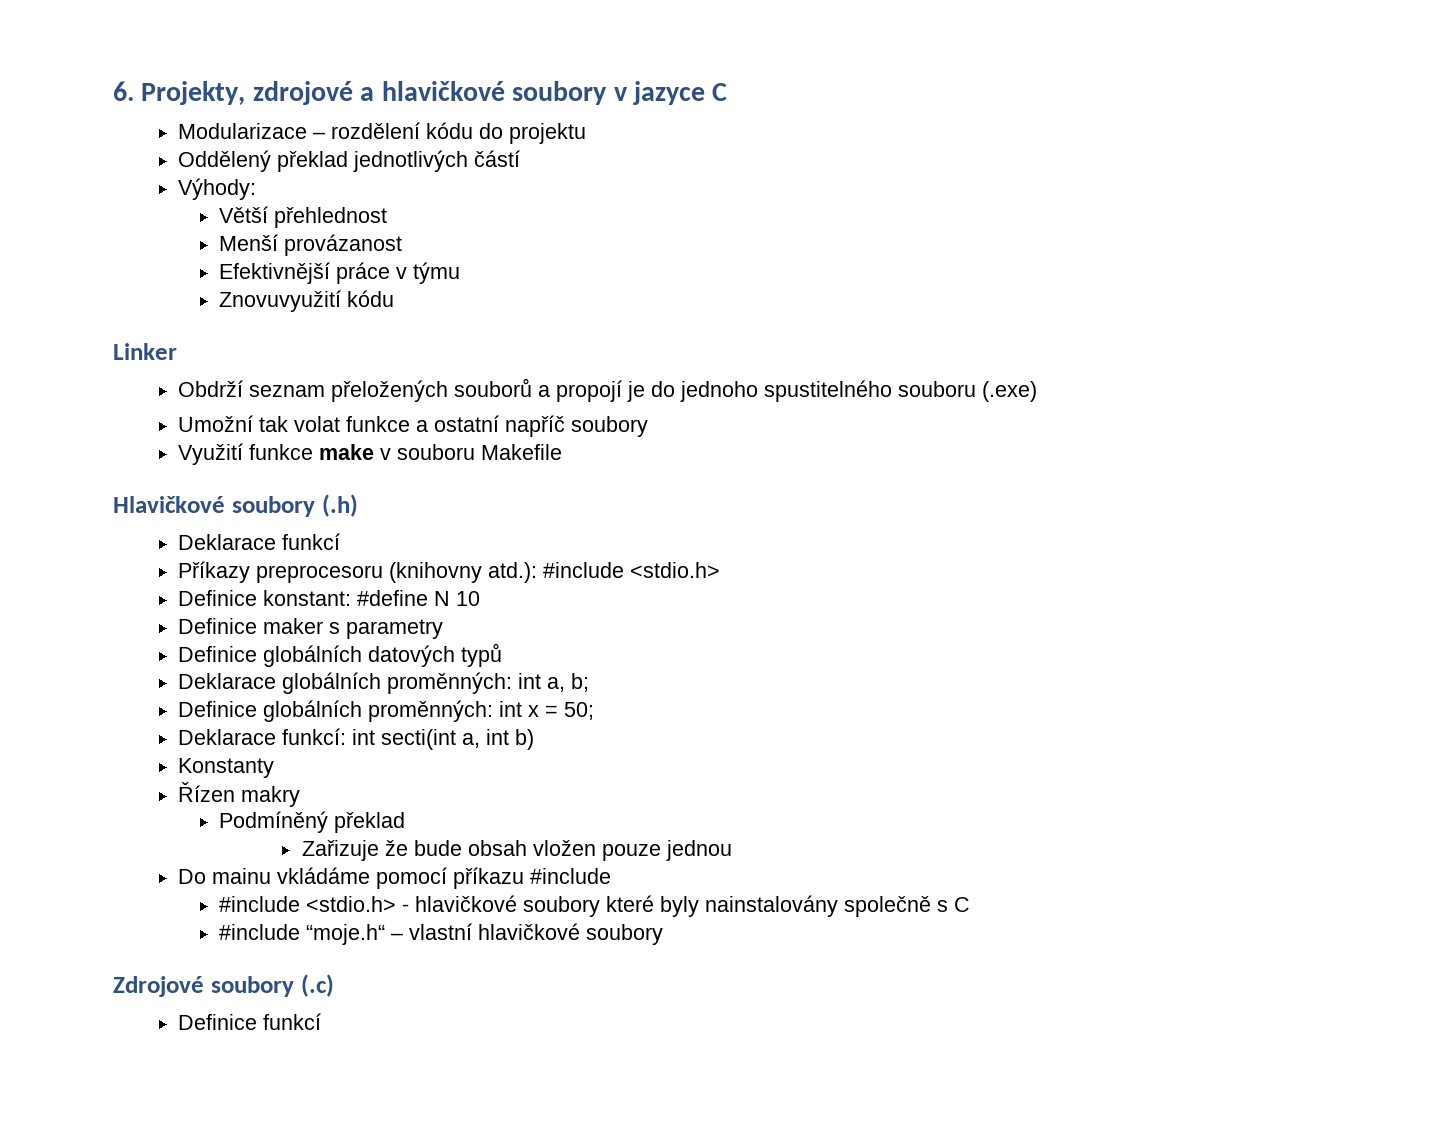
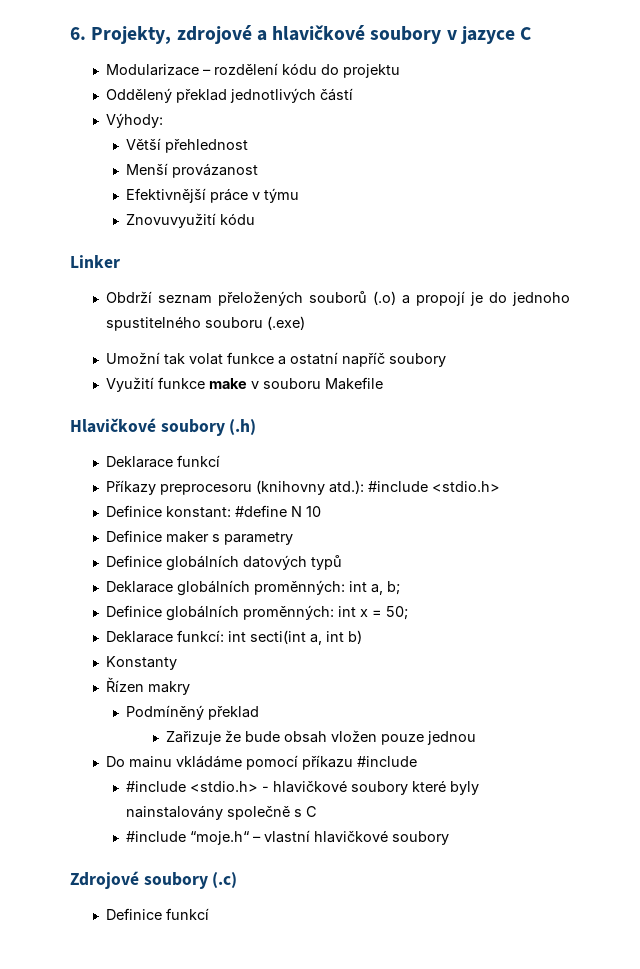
(532, 387) none -> [373,291,397,305] (.o)

